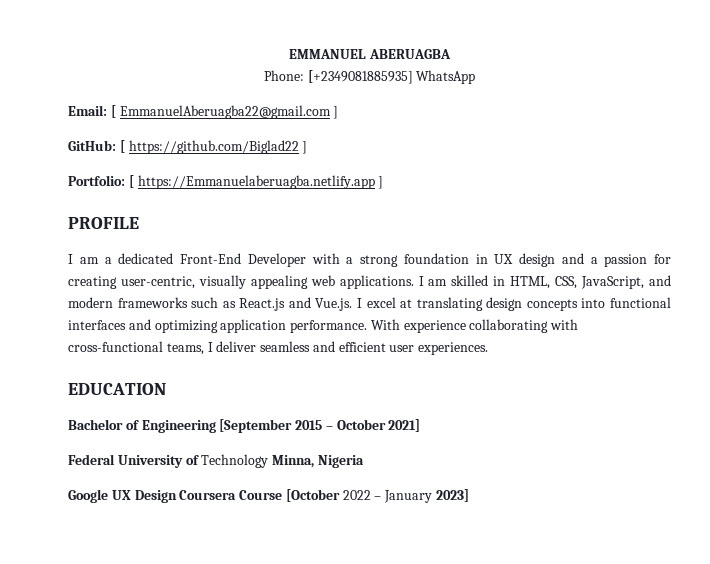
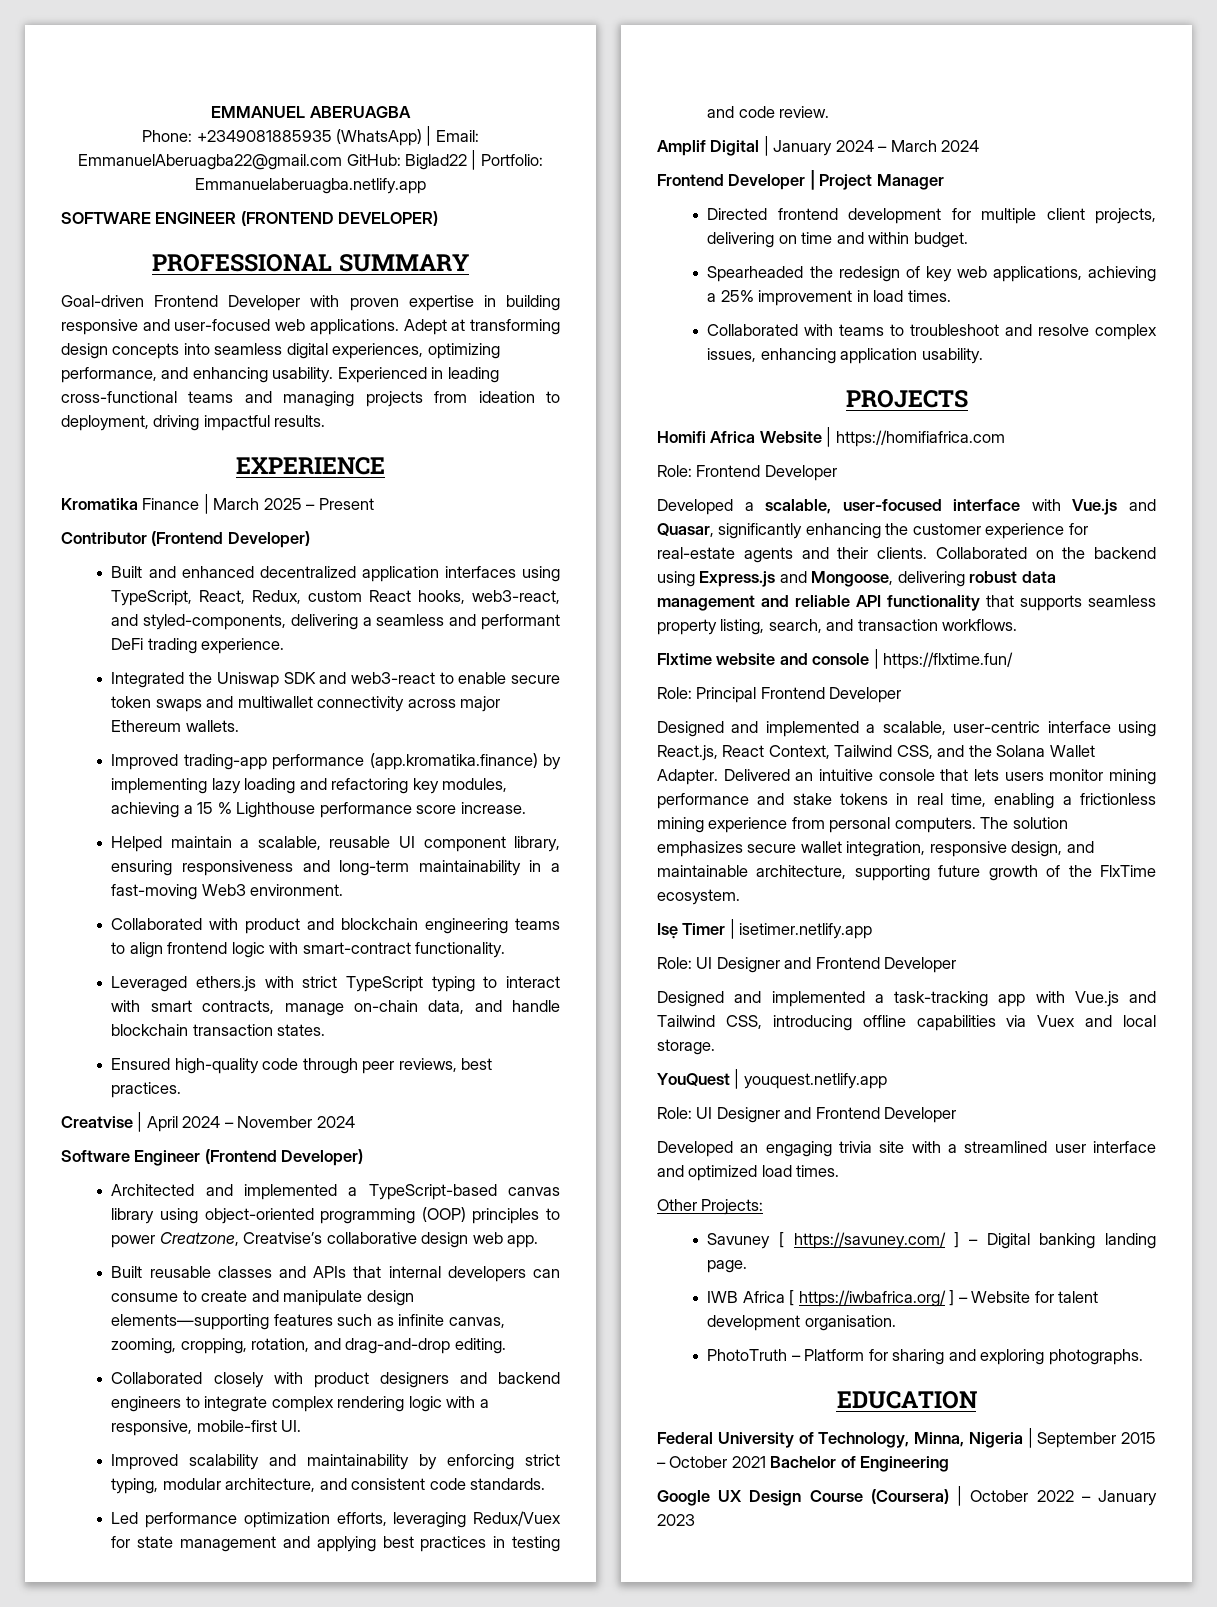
[307,70,476,84] [68,105,339,119] [68,140,308,154] [68,175,384,189] [68,217,139,229] [68,253,671,267] [68,275,671,289] [68,297,671,311] [68,319,579,333] [68,341,489,355] [68,383,166,395] [68,419,421,433] [+2349081885935] WhatsApp // Email: [ EmmanuelAberuagba22@gmail.com ] // GitHub: [ https://github.com/Biglad22 ] // Portfolio: [ https://Emmanuelaberuagba.netlify.app ] // PROFILE // I am a dedicated Front-End Developer with a strong foundation in UX design and a passion for creating user-centric, visually appealing web applications. I am skilled in HTML, CSS, JavaScript, and modern frameworks such as React.js and Vue.js. I excel at translating design concepts into functional interfaces and optimizing application performance. With experience collaborating with cross-functional teams, I deliver seamless and efficient user experiences. // EDUCATION // Bachelor of Engineering [September 2015 – October 2021] -> [196,126,479,146] [78,150,543,170] [195,178,426,194] [61,211,439,226] [152,254,469,272] [61,295,561,311] [61,319,560,335] [61,343,500,359] [61,367,499,383] [61,391,560,407] [61,415,326,431] [236,457,385,475] [61,494,374,514] [61,531,310,548] [111,566,560,582] [111,590,560,606] [111,614,560,630] [111,638,285,654] [111,672,560,688] [111,696,501,712] [111,720,239,732] [111,753,561,770] [111,778,508,794] [111,802,526,818] [111,836,560,852] [111,860,560,876] [111,884,344,900] [111,918,560,934] [111,942,506,958] [111,976,560,992] [111,1000,560,1016] [111,1024,326,1036] [111,1058,493,1074] [111,1082,182,1098] [61,1112,355,1132] [61,1149,364,1166] [111,1184,560,1200] [111,1207,560,1224] [111,1232,539,1248] [111,1266,560,1282] [111,1290,414,1306] [111,1314,505,1330] [111,1338,506,1354] [111,1372,560,1388] [111,1396,489,1412] [111,1420,302,1436] [111,1454,560,1470] [111,1478,546,1494] [111,1511,561,1528] [111,1536,560,1552] [707,106,830,118] [657,136,980,156] [657,170,944,190] [707,208,1156,224] [707,232,968,248] [707,266,1156,282] [707,290,951,306] [707,324,1157,340] [707,348,983,364] [845,390,968,408] [657,427,1005,447] [657,465,837,481] [657,499,1156,515] [657,523,1088,539] [657,547,1156,563] [657,571,1056,587] [657,595,1156,611] [657,619,1018,635] [657,649,1014,669] [657,687,902,703] [657,721,1156,737] [657,745,1095,761] [657,769,1156,785] [657,793,1156,809] [657,817,1068,833] [657,841,1094,857] [657,865,1156,881] [657,889,740,905] [657,919,873,939] [657,957,957,973] [657,991,1156,1007] [657,1015,1156,1031] [657,1039,715,1055] [657,1069,887,1089] [657,1107,957,1123] [657,1141,1156,1157] [657,1165,840,1181] [657,1199,764,1215] [707,1232,1156,1249] [707,1260,748,1273] [707,1290,1099,1307] [707,1315,896,1331] [707,1349,1143,1365] [836,1391,977,1409] +2349081885935 (WhatsApp) | Email: EmmanuelAberuagba22@gmail.com GitHub: Biglad22 | Portfolio: Emmanuelaberuagba.netlify.app // SOFTWARE ENGINEER (FRONTEND DEVELOPER) // PROFESSIONAL SUMMARY // Goal-driven Frontend Developer with proven expertise in building responsive and user-focused web applications. Adept at transforming design concepts into seamless digital experiences, optimizing performance, and enhancing usability. Experienced in leading cross-functional teams and managing projects from ideation to deployment, driving impactful results. // EXPERIENCE // Kromatika Finance | March 2025 – Present // Contributor (Frontend Developer) // Built and enhanced decentralized application interfaces using TypeScript, React, Redux, custom React hooks, web3-react, and styled-components, delivering a seamless and performant DeFi trading experience. // Integrated the Uniswap SDK and web3-react to enable secure token swaps and multiwallet connectivity across major Ethereum wallets. // Improved trading-app performance (app.kromatika.finance) by implementing lazy loading and refactoring key modules, achieving a 15 % Lighthouse performance score increase. // Helped maintain a scalable, reusable UI component library, ensuring responsiveness and long-term maintainability in a fast-moving Web3 environment. // Collaborated with product and blockchain engineering teams to align frontend logic with smart-contract functionality. // Leveraged ethers.js with strict TypeScript typing to interact with smart contracts, manage on-chain data, and handle blockchain transaction states. // Ensured high-quality code through peer reviews, best practices. // Creatvise | April 2024 – November 2024 // Software Engineer (Frontend Developer) // Architected and implemented a TypeScript-based canvas library using object-oriented programming (OOP) principles to power Creatzone, Creatvise’s collaborative design web app. // Built reusable classes and APIs that internal developers can consume to create and manipulate design elements—supporting features such as infinite canvas, zooming, cropping, rotation, and drag-and-drop editing. // Collaborated closely with product designers and backend engineers to integrate complex rendering logic with a responsive, mobile-first UI. // Improved scalability and maintainability by enforcing strict typing, modular architecture, and consistent code standards. // Led performance optimization efforts, leveraging Redux/Vuex for state management and applying best practices in testing and code review. // Amplif Digital | January 2024 – March 2024 // Frontend Developer | Project Manager // Directed frontend development for multiple client projects, delivering on time and within budget. // Spearheaded the redesign of key web applications, achieving a 25% improvement in load times. // Collaborated with teams to troubleshoot and resolve complex issues, enhancing application usability. // PROJECTS // Homifi Africa Website | https://homifiafrica.com // Role: Frontend Developer // Developed a scalable, user-focused interface with Vue.js and Quasar, significantly enhancing the customer experience for real-estate agents and their clients. Collaborated on the backend using Express.js and Mongoose, delivering robust data management and reliable API functionality that supports seamless property listing, search, and transaction workflows. // Flxtime website and console | https://flxtime.fun/ // Role: Principal Frontend Developer // Designed and implemented a scalable, user-centric interface using React.js, React Context, Tailwind CSS, and the Solana Wallet Adapter. Delivered an intuitive console that lets users monitor mining performance and stake tokens in real time, enabling a frictionless mining experience from personal computers. The solution emphasizes secure wallet integration, responsive design, and maintainable architecture, supporting future growth of the FlxTime ecosystem. // Isẹ Timer | isetimer.netlify.app // Role: UI Designer and Frontend Developer // Designed and implemented a task-tracking app with Vue.js and Tailwind CSS, introducing offline capabilities via Vuex and local storage. // YouQuest | youquest.netlify.app // Role: UI Designer and Frontend Developer // Developed an engaging trivia site with a streamlined user interface and optimized load times. // Other Projects: // Savuney [ https://savuney.com/ ] – Digital banking landing page. // IWB Africa [ https://iwbafrica.org/ ] – Website for talent development organisation. // PhotoTruth – Platform for sharing and exploring photographs. // EDUCATION
[201,454,269,468] Technology -> [818,1432,910,1448] Technology,
(364, 461) none -> [1027,1428,1156,1448] [657,1456,950,1472] | September 2015 – October 2021 Bachelor of Engineering
[179,489,340,502] Coursera Course [October -> [809,1486,1029,1506] Course (Coursera) | October
[436,489,470,502] 2023] -> [657,1514,695,1526] 2023

